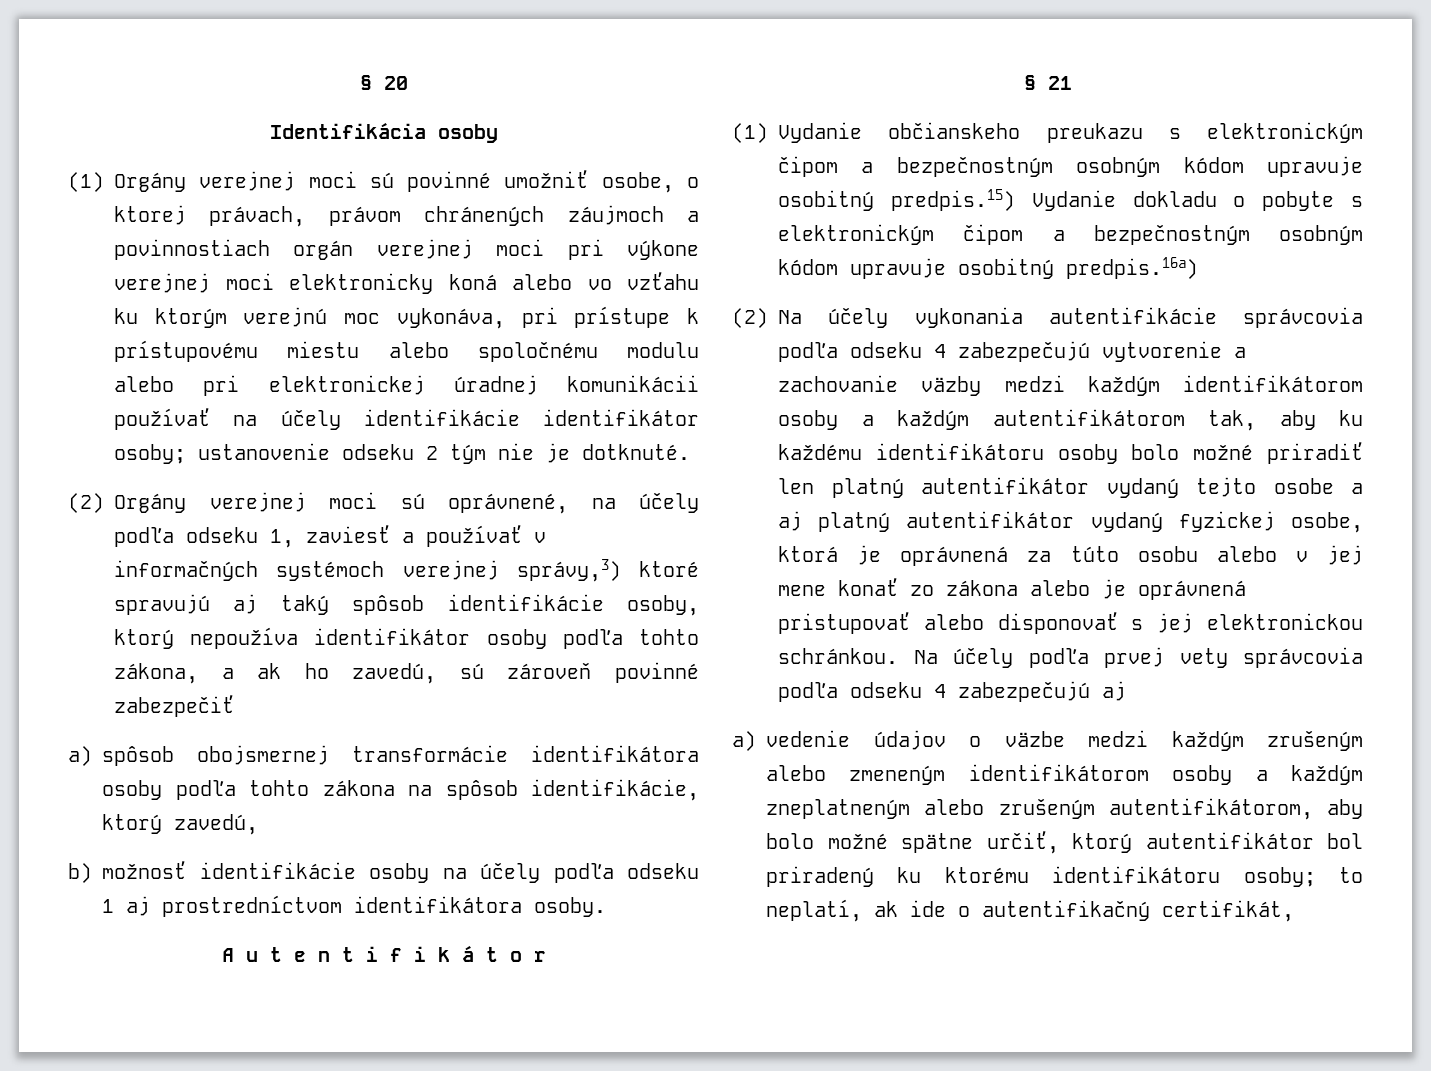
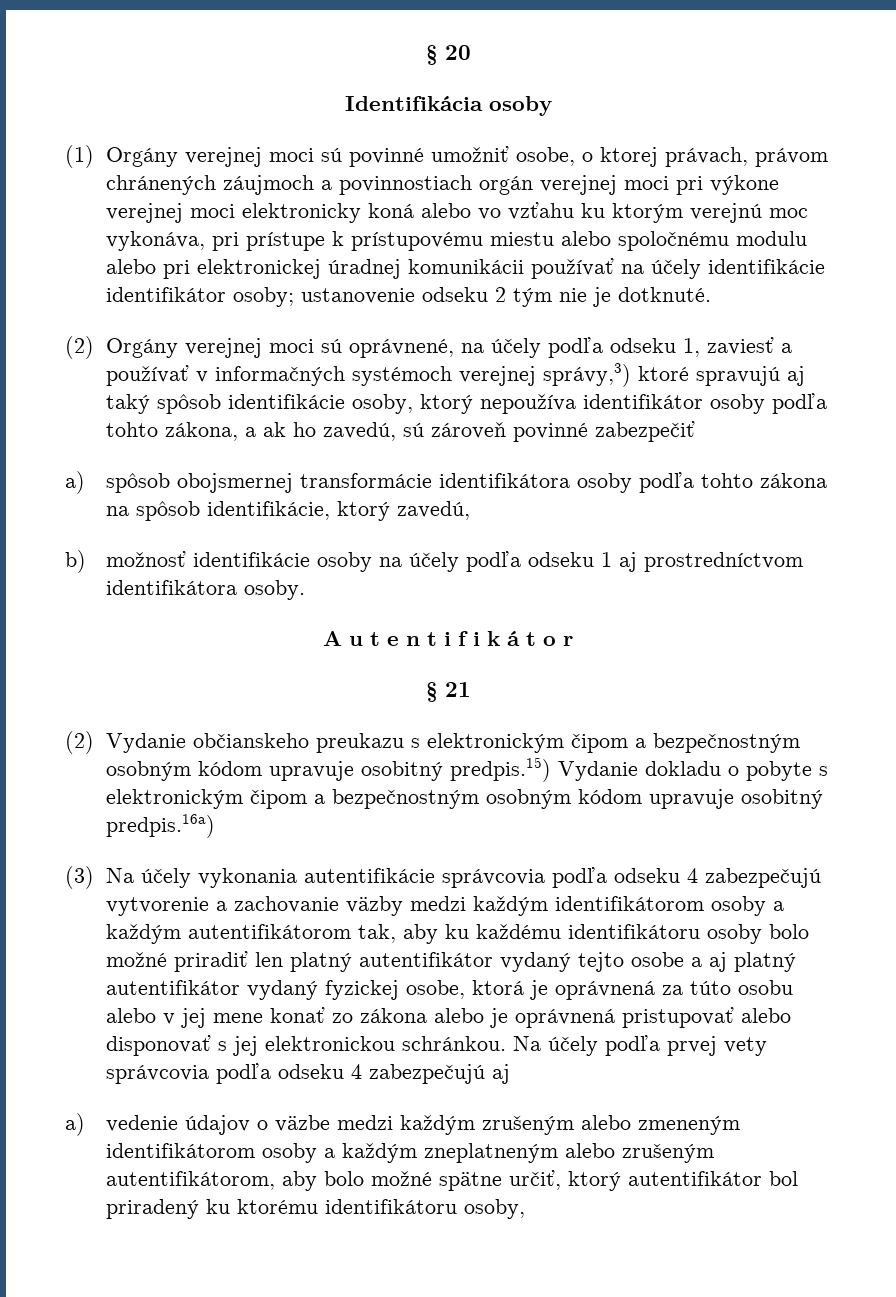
[732,123,768,143] (1) -> [65,731,94,754] (2)
[732,308,768,328] (2) -> [65,866,94,889] (3)
[1243,867,1363,887] [766,899,1294,922] osoby; to neplatí, ak ide o autentifikačný certifikát, -> [464,1199,526,1219] osoby,

